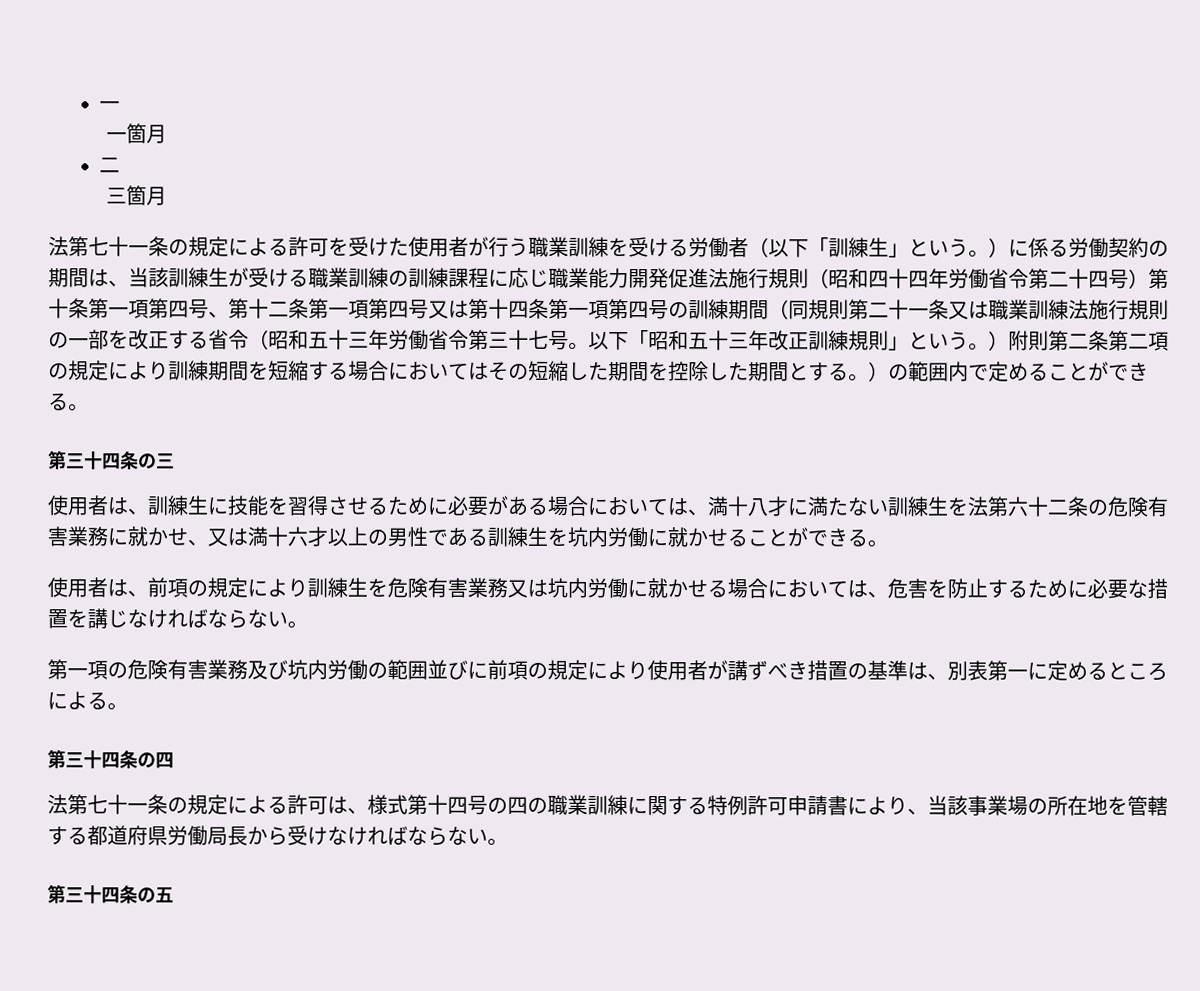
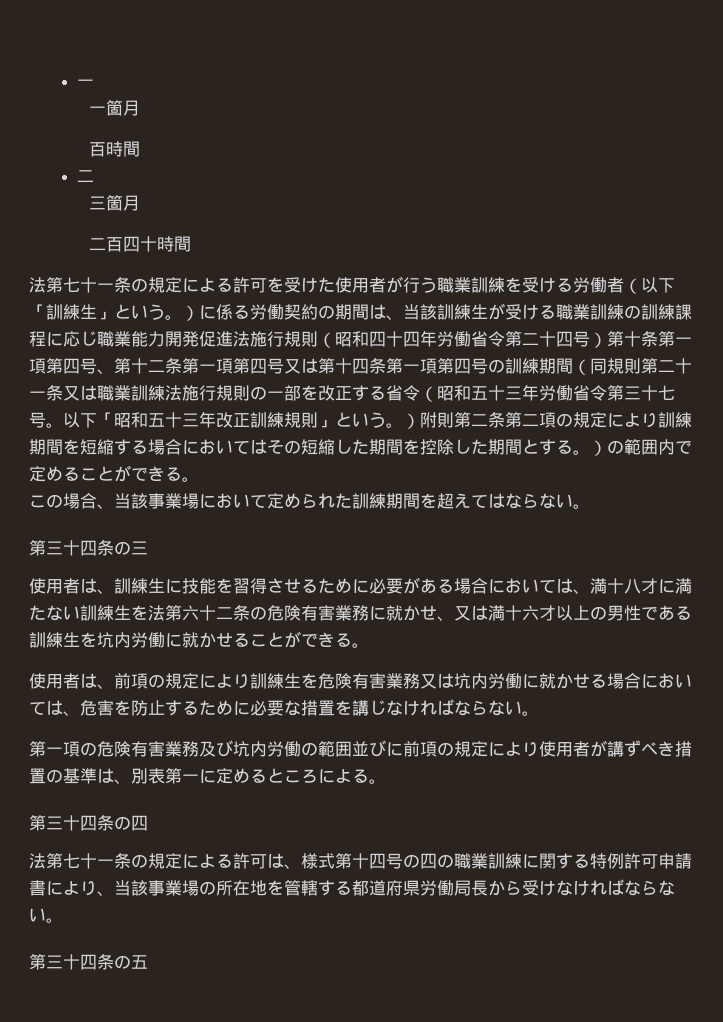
(167, 134) none -> [88,141,140,157] // 百時間
(167, 196) none -> [88,236,191,252] // 二百四十時間
(89, 407) none -> [29,493,590,509] // この場合、当該事業場において定められた訓練期間を超えてはならない。

